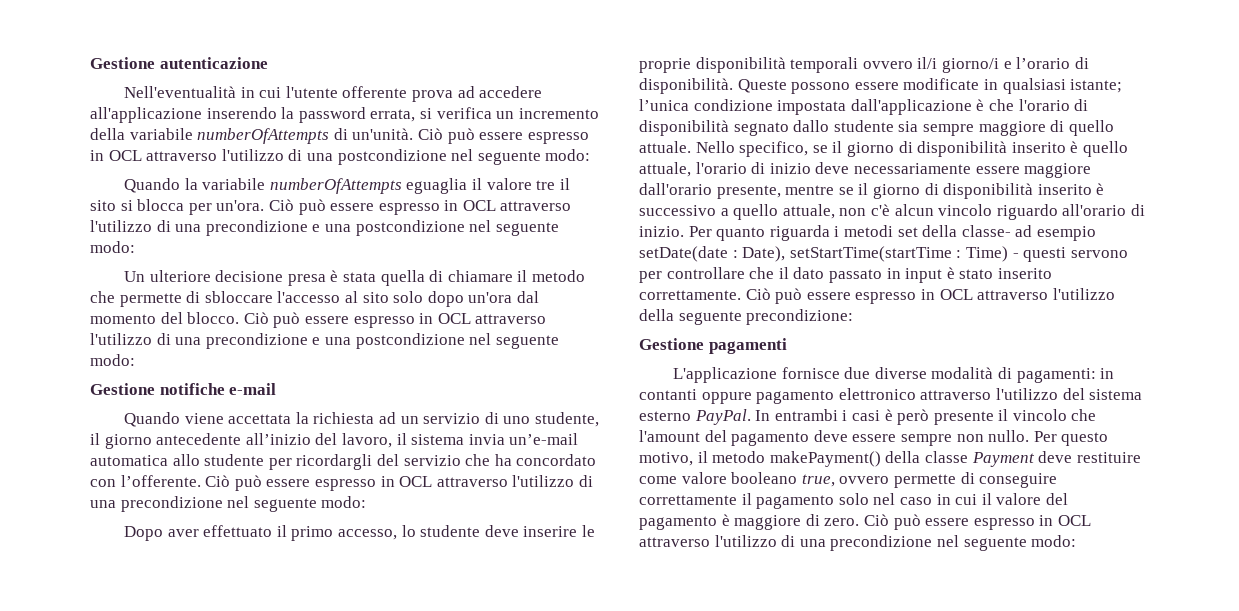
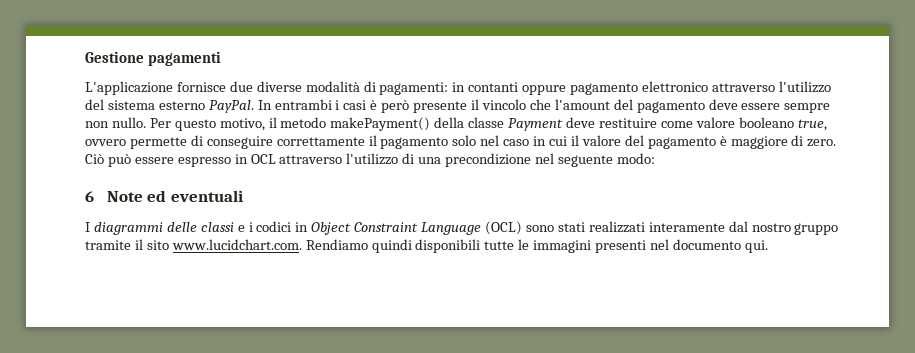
[90,57,268,69] [124,86,543,102] [90,107,599,123] [90,128,589,144] [90,149,591,165] [124,178,570,194] [90,199,572,215] [90,220,559,236] [90,241,135,253] [124,270,585,286] [90,291,539,307] [90,312,547,328] [90,333,559,349] [90,354,135,366] [90,383,277,395] [124,412,599,427] [90,433,579,449] [90,454,597,470] [90,475,593,491] [90,496,367,512] [124,525,595,541] [639,57,1089,73] [639,78,1123,94] [639,99,1089,115] [639,120,1114,136] [639,141,1128,157] [639,162,1092,178] [639,183,1105,199] [639,204,1145,220] [639,225,1096,241] [639,246,1128,262] [639,267,1052,283] [639,288,1115,304] [639,309,854,325] [639,338,704,350] Gestione autenticazione // Nell'eventualità in cui l'utente offerente prova ad accedere all'applicazione inserendo la password errata, si verifica un incremento della variabile numberOfAttempts di un'unità. Ciò può essere espresso in OCL attraverso l'utilizzo di una postcondizione nel seguente modo: // Quando la variabile numberOfAttempts eguaglia il valore tre il sito si blocca per un'ora. Ciò può essere espresso in OCL attraverso l'utilizzo di una precondizione e una postcondizione nel seguente modo: // Un ulteriore decisione presa è stata quella di chiamare il metodo che permette di sbloccare l'accesso al sito solo dopo un'ora dal momento del blocco. Ciò può essere espresso in OCL attraverso l'utilizzo di una precondizione e una postcondizione nel seguente modo: // Gestione notifiche e-mail // Quando viene accettata la richiesta ad un servizio di uno studente, il giorno antecedente all’inizio del lavoro, il sistema invia un’e-mail automatica allo studente per ricordargli del servizio che ha concordato con l’offerente. Ciò può essere espresso in OCL attraverso l'utilizzo di una precondizione nel seguente modo: // Dopo aver effettuato il primo accesso, lo studente deve inserire le proprie disponibilità temporali ovvero il/i giorno/i e l’orario di disponibilità. Queste possono essere modificate in qualsiasi istante; l’unica condizione impostata dall'applicazione è che l'orario di disponibilità segnato dallo studente sia sempre maggiore di quello attuale. Nello specifico, se il giorno di disponibilità inserito è quello attuale, l'orario di inizio deve necessariamente essere maggiore dall'orario presente, mentre se il giorno di disponibilità inserito è successivo a quello attuale, non c'è alcun vincolo riguardo all'orario di inizio. Per quanto riguarda i metodi set della classe- ad esempio setDate(date : Date), setStartTime(startTime : Time) - questi servono per controllare che il dato passato in input è stato inserito correttamente. Ciò può essere espresso in OCL attraverso l'utilizzo della seguente precondizione: // Gestione -> [85,51,144,63] Gestione
(1077, 541) none -> [85,190,243,202] [85,221,839,235] [85,239,768,253] // 6 Note ed eventuali // I diagrammi delle classi e i codici in Object Constraint Language (OCL) sono stati realizzati interamente dal nostro gruppo tramite il sito www.lucidchart.com. Rendiamo quindi disponibili tutte le immagini presenti nel documento qui.

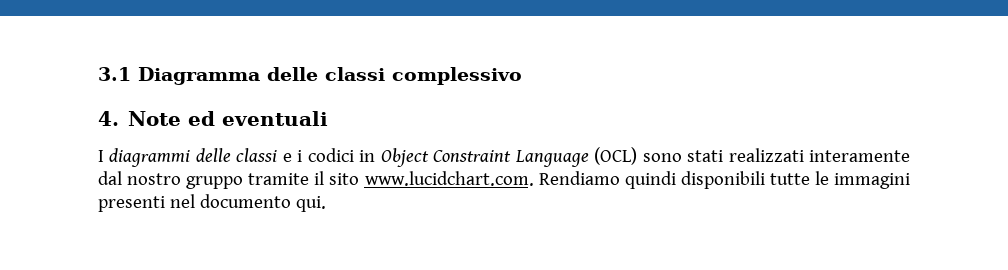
[85,51,221,66] [85,81,831,95] [85,99,831,113] [85,117,827,131] [85,135,837,149] [85,153,655,167] [85,191,94,202] Gestione pagamenti // L'applicazione fornisce due diverse modalità di pagamenti: in contanti oppure pagamento elettronico attraverso l'utilizzo del sistema esterno PayPal. In entrambi i casi è però presente il vincolo che l'amount del pagamento deve essere sempre non nullo. Per questo motivo, il metodo makePayment() della classe Payment deve restituire come valore booleano true, ovvero permette di conseguire correttamente il pagamento solo nel caso in cui il valore del pagamento è maggiore di zero. Ciò può essere espresso in OCL attraverso l'utilizzo di una precondizione nel seguente modo: // 6 -> [98,67,522,85] [98,111,119,126] 3.1 Diagramma delle classi complessivo // 4.

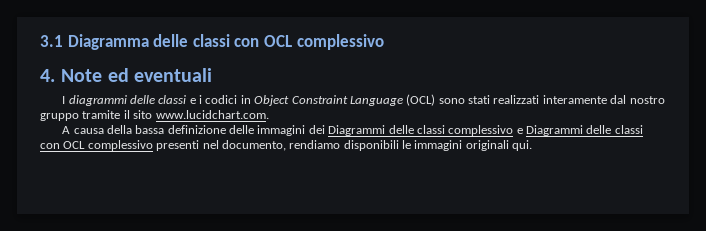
(385, 74) none -> [234,35,292,47] con OCL
[538,171,911,189] [98,194,291,212] Rendiamo quindi disponibili tutte le immagini presenti nel documento -> [62,125,643,136] [40,140,509,151] // A causa della bassa definizione delle immagini dei Diagrammi delle classi complessivo e Diagrammi delle classi con OCL complessivo presenti nel documento, rendiamo disponibili le immagini originali

